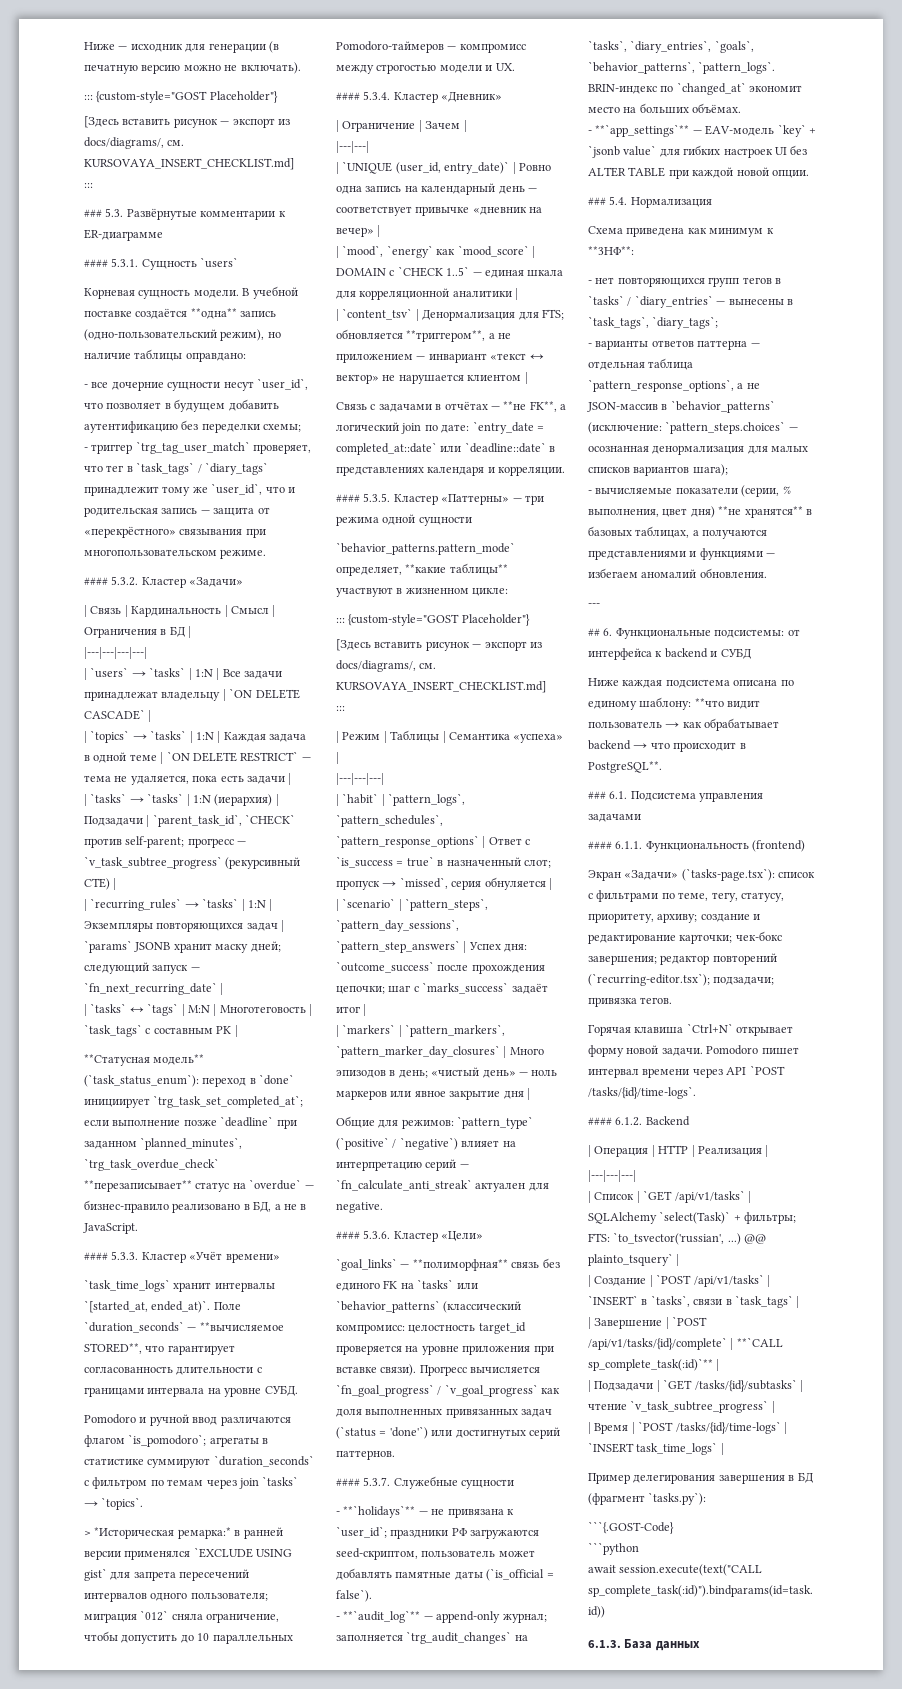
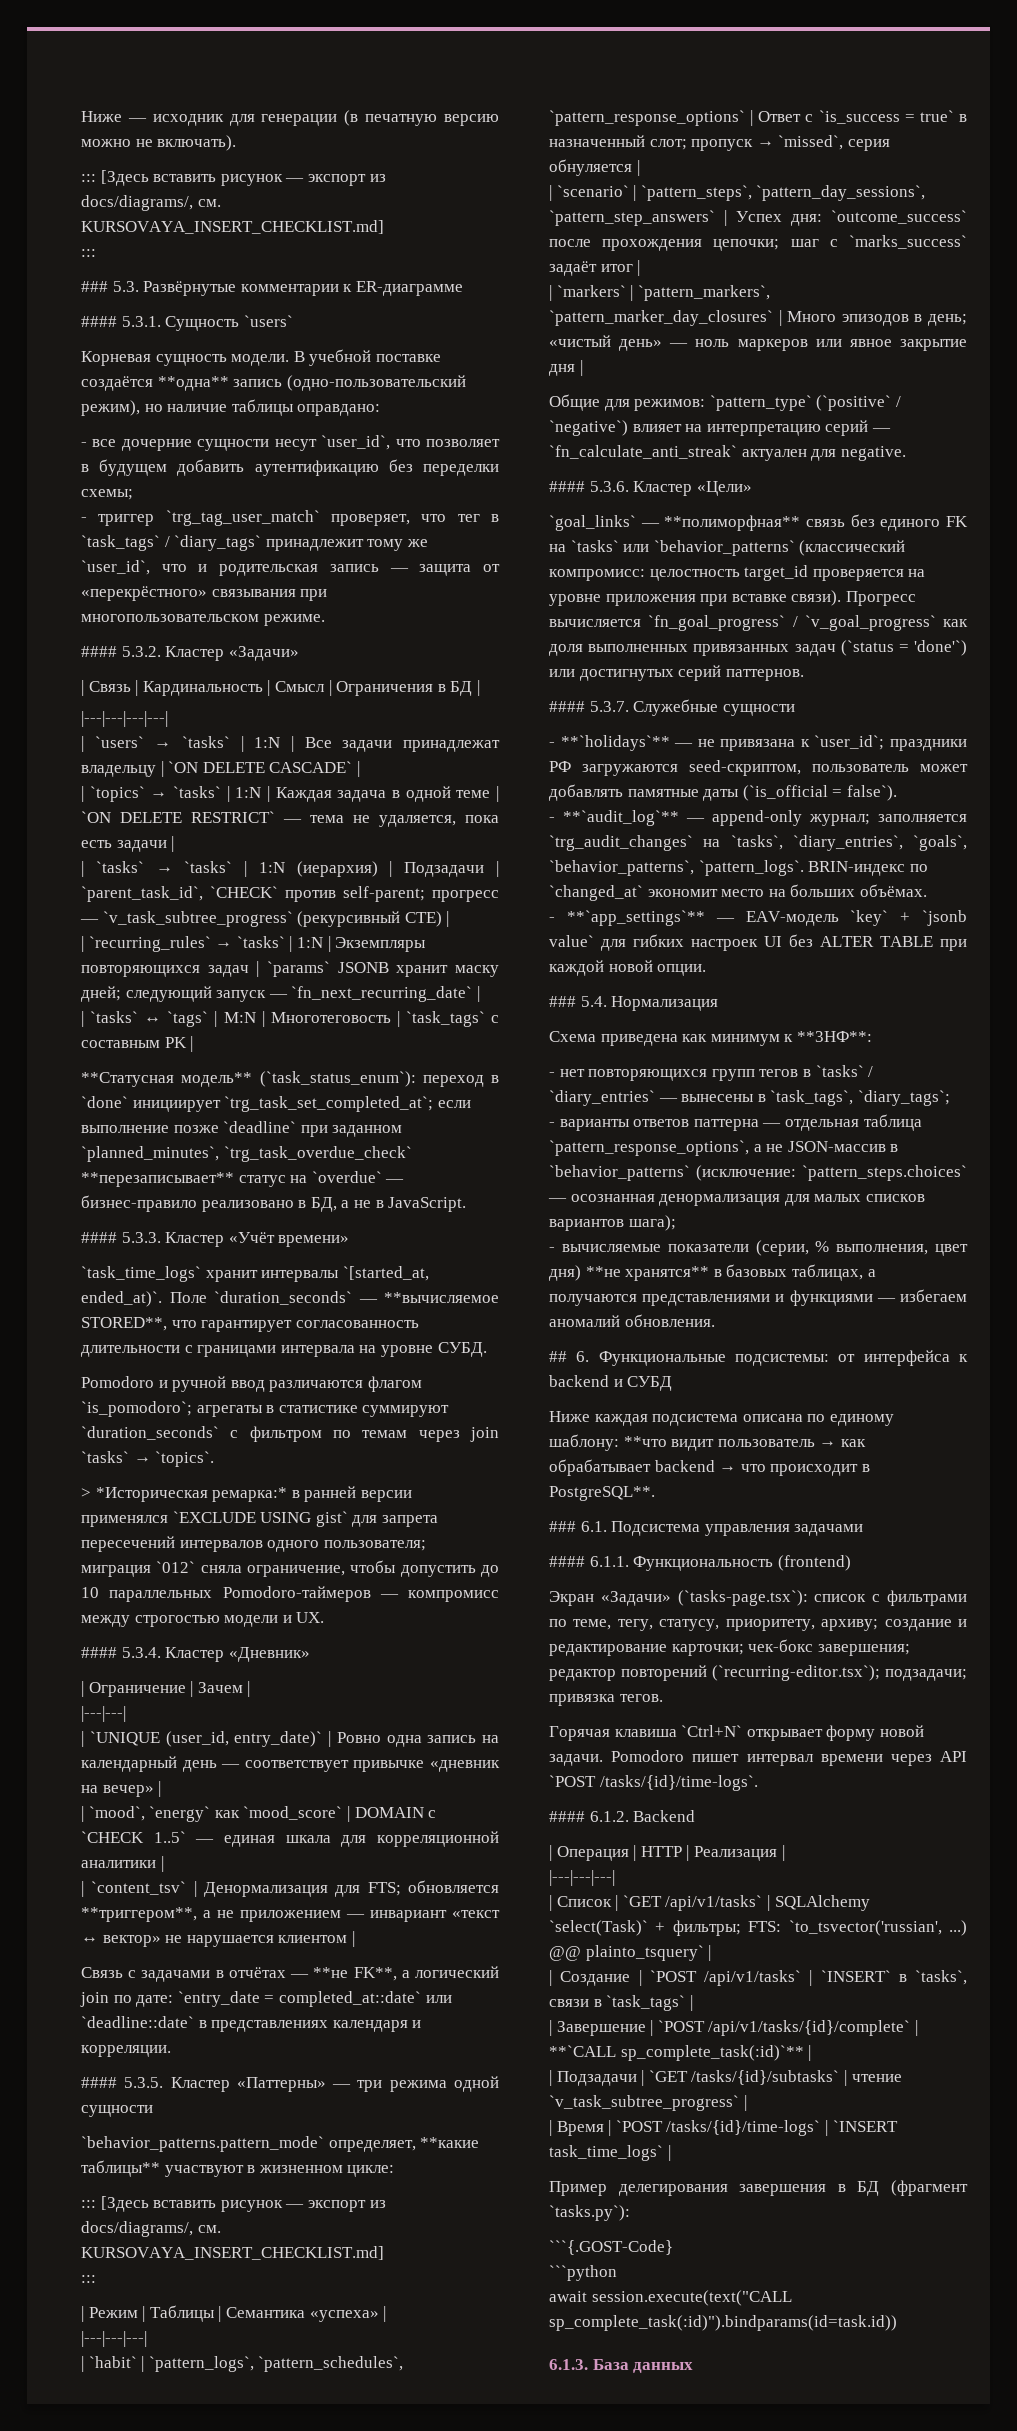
[96,91,278,103] {custom-style="GOST Placeholder"} // -> (96, 178) none
[348,614,530,626] {custom-style="GOST Placeholder"} // -> (96, 2204) none
[588,603,600,607] // --- -> (715, 1320) none

